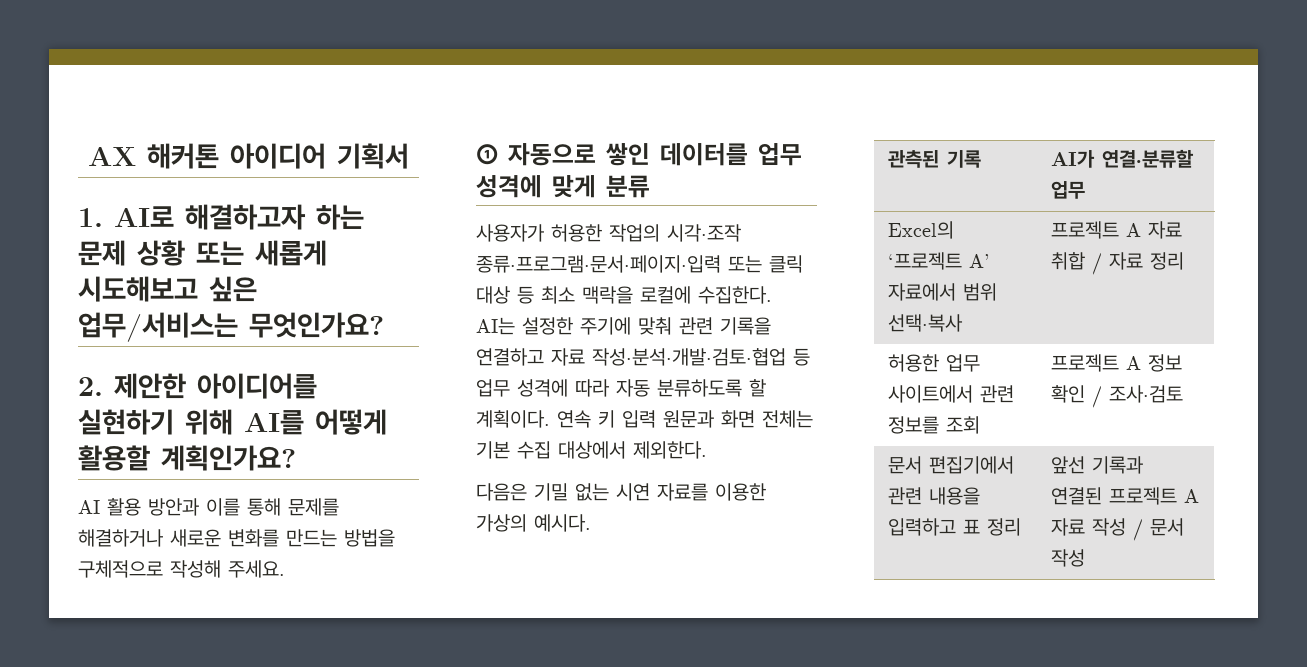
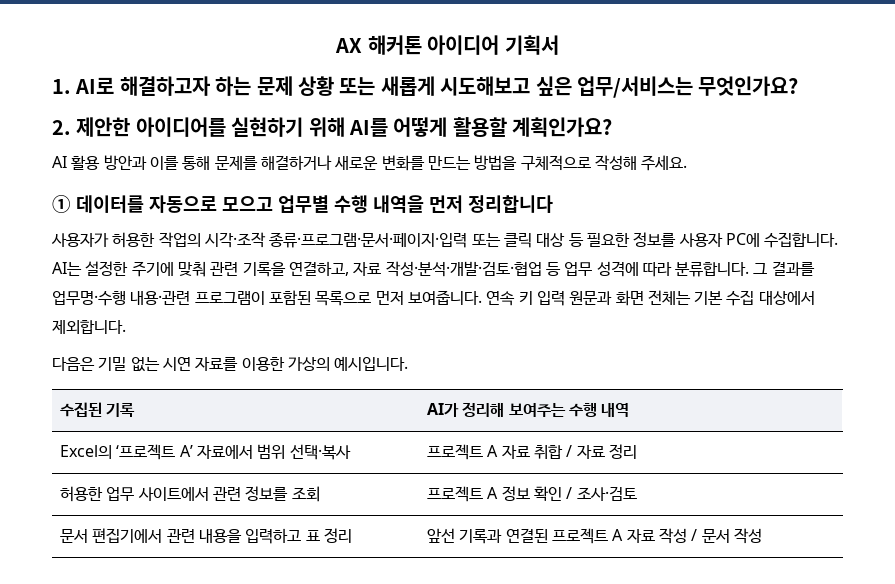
[508,143,802,166] [476,175,650,198] 자동으로 쌓인 데이터를 업무 성격에 맞게 분류 -> [75,195,553,213] 데이터를 자동으로 모으고 업무별 수행 내역을 먼저 정리합니다
[541,286,772,304] 최소 맥락을 로컬에 수집한다. -> [586,232,839,248] 필요한 정보를 사용자 PC에 수집합니다.
[476,348,544,366] 연결하고 -> [288,261,349,276] 연결하고,
[616,379,766,397] [476,410,550,428] 자동 분류하도록 할 계획이다. -> [675,261,815,277] [52,290,482,306] 분류합니다. 그 결과를 업무명·수행 내용·관련 프로그램이 포함된 목록으로 먼저 보여줍니다.
[633,441,707,459] 제외한다. -> [52,320,126,334] 제외합니다.
[534,514,591,532] [888,150,940,168] 예시다. // 관측된 -> [334,356,409,371] [60,402,103,417] 예시입니다. // 수집된
[1102,149,1195,168] [1051,181,1086,199] 연결·분류할 업무 -> [462,402,630,417] 정리해 보여주는 수행 내역

